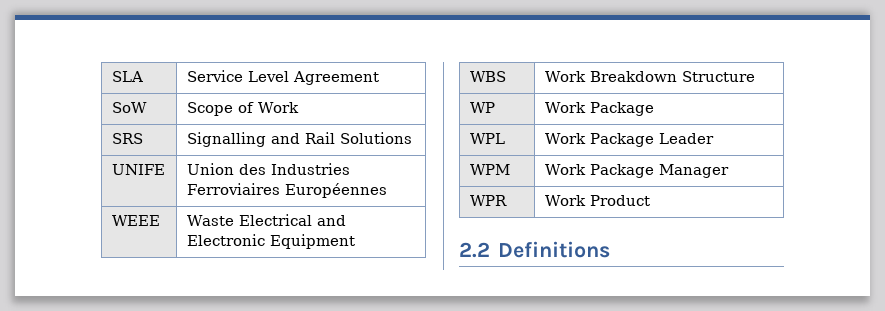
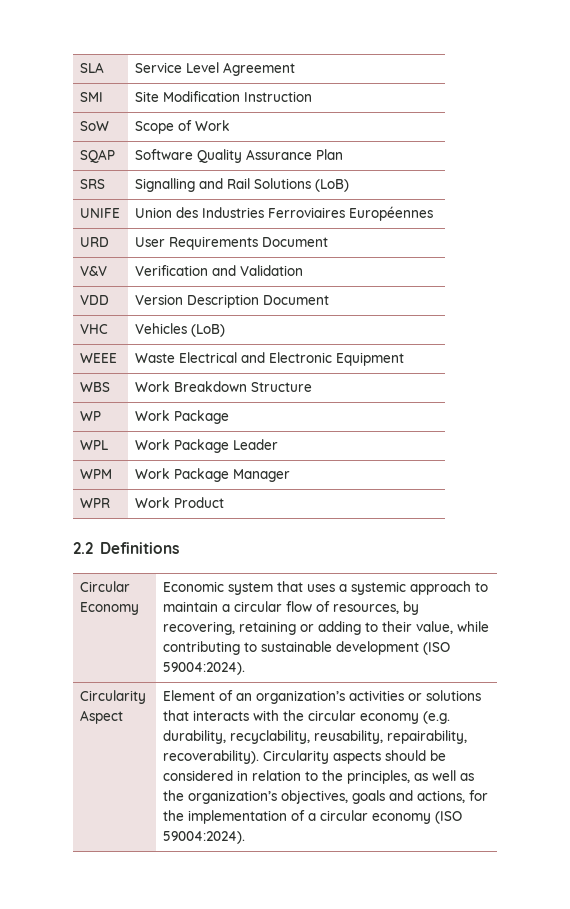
(379, 78) none -> [80,92,104,102] [135,91,313,102] // SMI | Site Modification Instruction
(299, 107) none -> [80,149,116,163] [135,149,344,163] // SQAP | Software Quality Assurance Plan
(412, 138) none -> [315,179,350,192] (LoB)
(387, 190) none -> [80,237,110,247] [135,236,329,250] [80,266,108,276] [135,265,304,276] [80,295,110,305] [135,294,330,308] [80,324,109,334] [135,323,226,337] // URD | User Requirements Document // V&V | Verification and Validation // VDD | Version Description Document // VHC | Vehicles (LoB)
(610, 249) none -> [80,581,131,592] [80,602,140,615] [163,581,489,595] [163,601,420,615] [163,621,490,635] [163,641,451,655] [163,662,246,675] [80,690,147,704] [80,710,124,724] [163,690,482,704] [163,710,451,724] [163,730,468,744] [163,750,447,764] [163,770,475,784] [163,790,489,804] [163,810,463,824] [163,831,246,844] // Circular Economy | Economic system that uses a systemic approach to maintain a circular flow of resources, by recovering, retaining or adding to their value, while contributing to sustainable development (ISO 59004:2024). // Circularity Aspect | Element of an organization’s activities or solutions that interacts with the circular economy (e.g. durability, recyclability, reusability, repairability, recoverability). Circularity aspects should be considered in relation to the principles, as well as the organization’s objectives, goals and actions, for the implementation of a circular economy (ISO 59004:2024).

